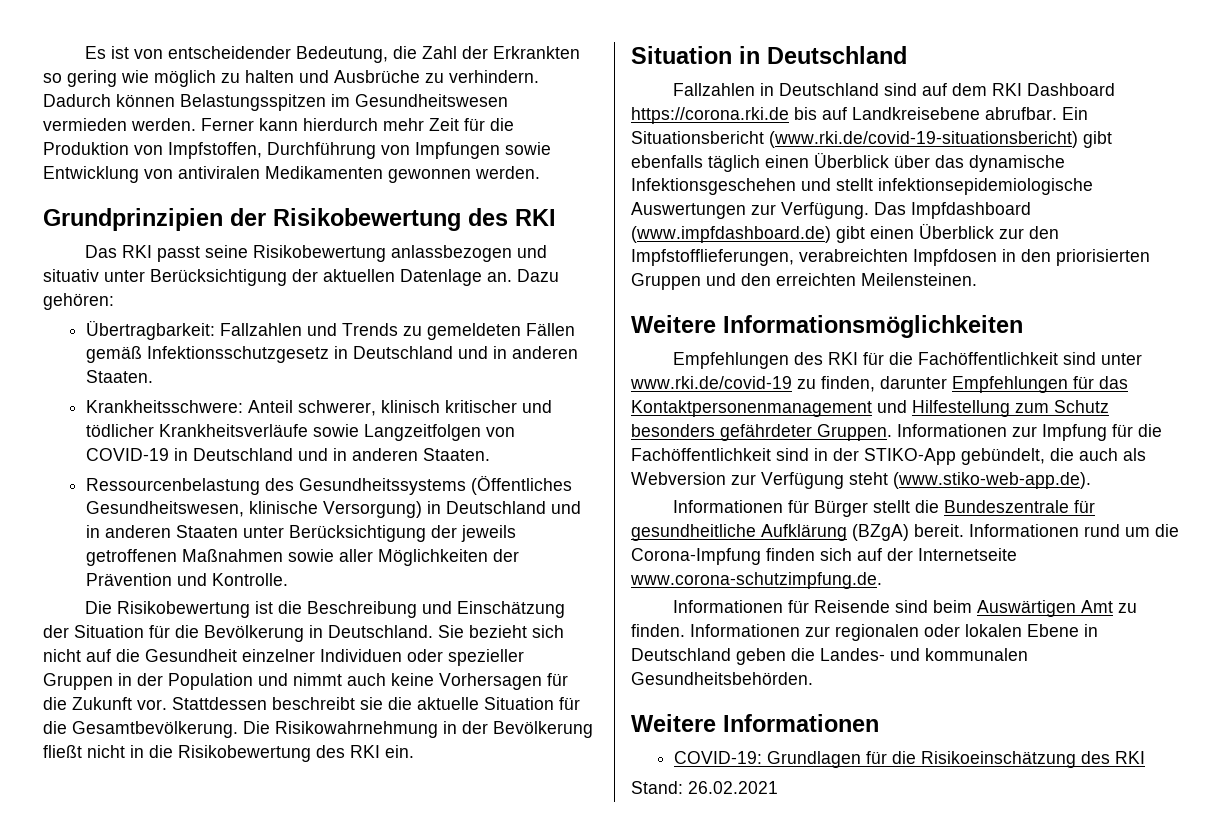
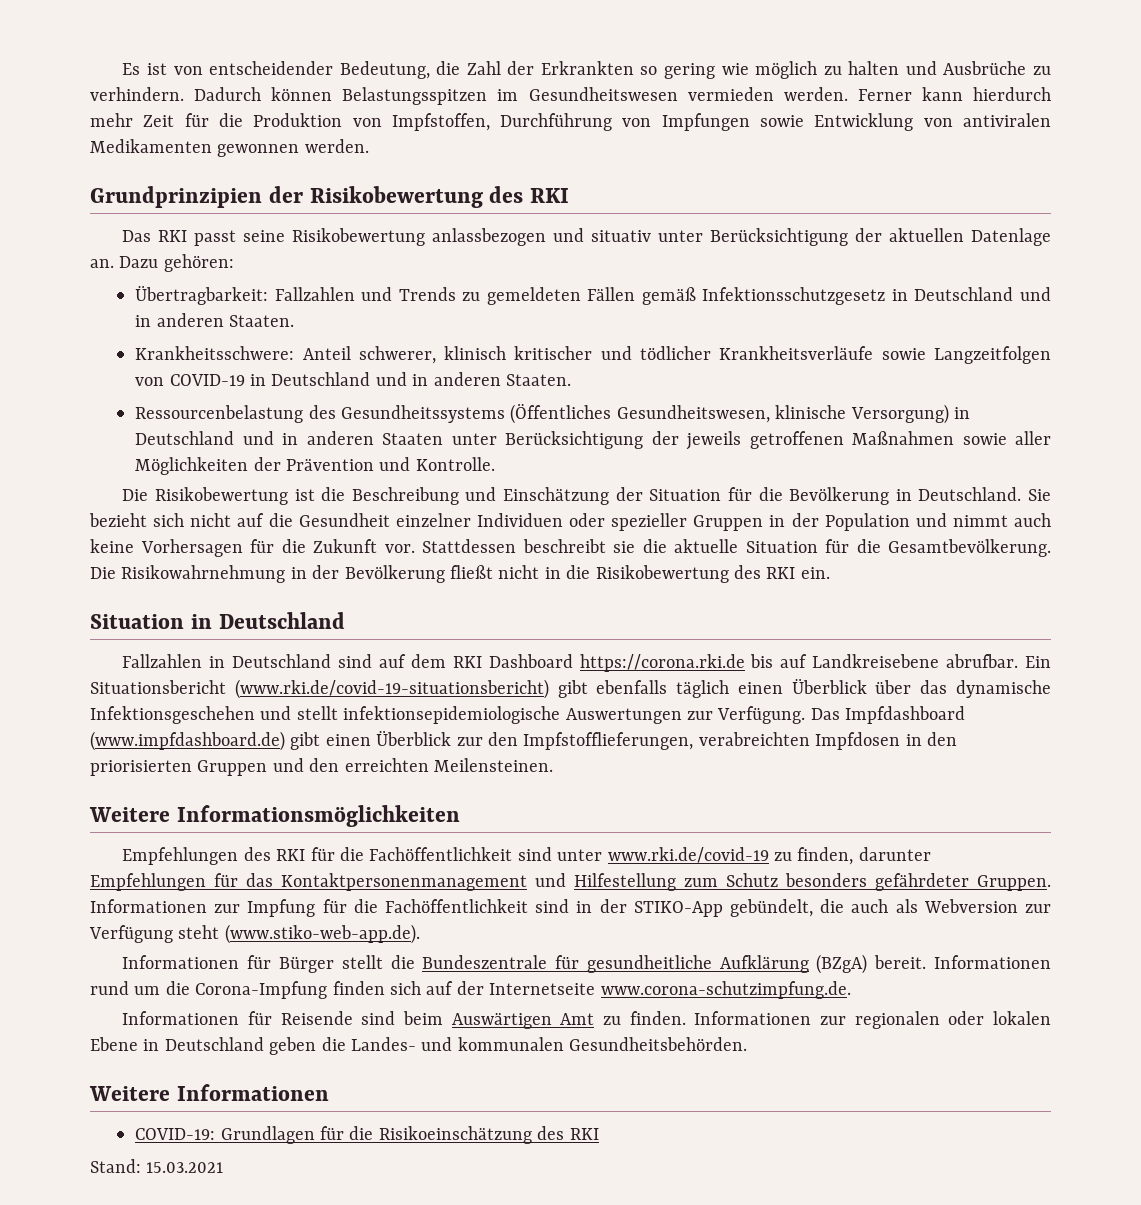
[688,781,778,794] 26.02.2021 -> [146,1162,224,1173] 15.03.2021

